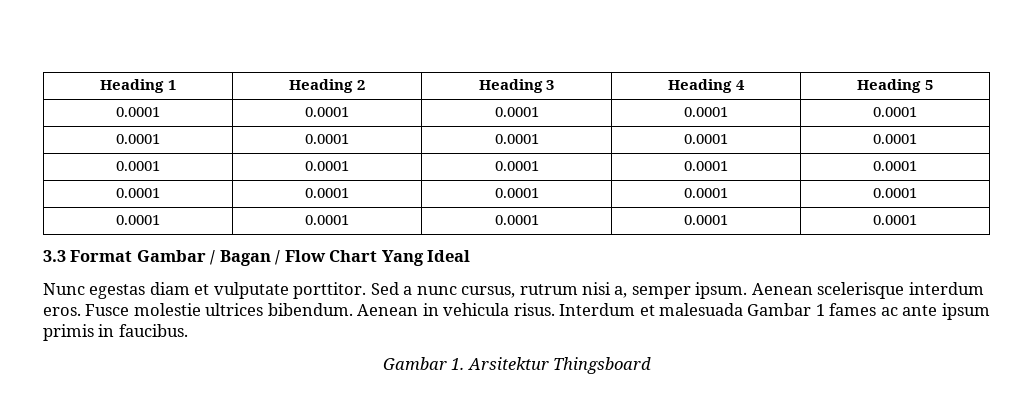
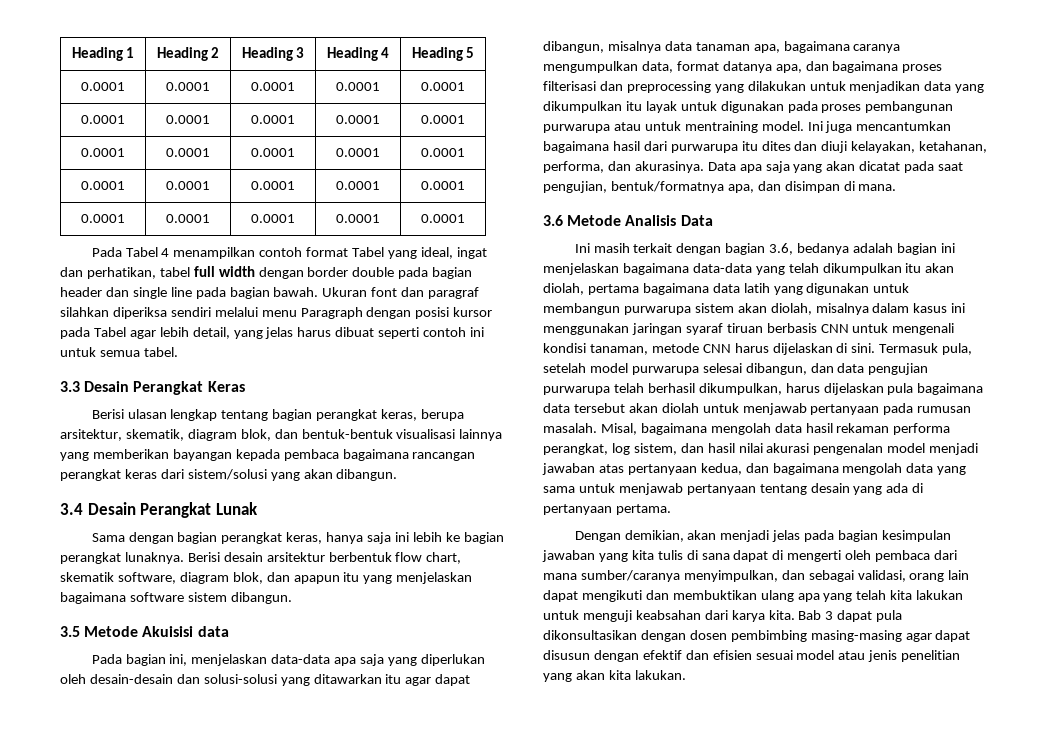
[43,250,471,266] [43,282,984,299] [43,303,990,320] [43,324,188,341] [382,357,652,374] 3.3 Format Gambar / Bagan / Flow Chart Yang Ideal // Nunc egestas diam et vulputate porttitor. Sed a nunc cursus, rutrum nisi a, semper ipsum. Aenean scelerisque interdum eros. Fusce molestie ultrices bibendum. Aenean in vehicula risus. Interdum et malesuada Gambar 1 fames ac ante ipsum primis in faucibus. // Gambar 1. Arsitektur Thingsboard -> [91,247,487,259] [60,266,473,279] [60,287,480,299] [60,307,493,319] [60,327,485,339] [60,347,178,357] [60,381,245,395] [91,409,465,421] [60,429,503,441] [60,449,476,461] [60,469,398,481] [60,502,258,518] [91,532,504,544] [60,552,462,564] [60,572,473,584] [60,592,292,604] [60,626,229,637] [91,654,485,666] [60,674,471,686] [543,41,901,53] [543,61,943,73] [543,81,985,93] [543,101,954,113] [543,121,952,133] [543,141,988,153] [543,161,964,173] [543,181,897,193] [543,215,713,226] [574,243,955,255] [543,263,955,275] [543,283,910,295] [543,303,966,315] [543,323,955,335] [543,343,973,355] [543,363,929,375] [543,383,984,395] [543,403,972,415] [543,423,951,435] [543,443,979,455] [542,463,967,475] [543,483,924,495] [543,504,671,515] [574,530,952,542] [542,550,958,562] [543,570,970,582] [543,590,964,602] [543,610,903,622] [543,630,971,642] [543,650,961,662] [543,670,686,682] Pada Tabel 4 menampilkan contoh format Tabel yang ideal, ingat dan perhatikan, tabel full width dengan border double pada bagian header dan single line pada bagian bawah. Ukuran font dan paragraf silahkan diperiksa sendiri melalui menu Paragraph dengan posisi kursor pada Tabel agar lebih detail, yang jelas harus dibuat seperti contoh ini untuk semua tabel. // 3.3 Desain Perangkat Keras // Berisi ulasan lengkap tentang bagian perangkat keras, berupa arsitektur, skematik, diagram blok, dan bentuk-bentuk visualisasi lainnya yang memberikan bayangan kepada pembaca bagaimana rancangan perangkat keras dari sistem/solusi yang akan dibangun. // 3.4 Desain Perangkat Lunak // Sama dengan bagian perangkat keras, hanya saja ini lebih ke bagian perangkat lunaknya. Berisi desain arsitektur berbentuk flow chart, skematik software, diagram blok, dan apapun itu yang menjelaskan bagaimana software sistem dibangun. // 3.5 Metode Akuisisi data // Pada bagian ini, menjelaskan data-data apa saja yang diperlukan oleh desain-desain dan solusi-solusi yang ditawarkan itu agar dapat dibangun, misalnya data tanaman apa, bagaimana caranya mengumpulkan data, format datanya apa, dan bagaimana proses filterisasi dan preprocessing yang dilakukan untuk menjadikan data yang dikumpulkan itu layak untuk digunakan pada proses pembangunan purwarupa atau untuk mentraining model. Ini juga mencantumkan bagaimana hasil dari purwarupa itu dites dan diuji kelayakan, ketahanan, performa, dan akurasinya. Data apa saja yang akan dicatat pada saat pengujian, bentuk/formatnya apa, dan disimpan di mana. // 3.6 Metode Analisis Data // Ini masih terkait dengan bagian 3.6, bedanya adalah bagian ini menjelaskan bagaimana data-data yang telah dikumpulkan itu akan diolah, pertama bagaimana data latih yang digunakan untuk membangun purwarupa sistem akan diolah, misalnya dalam kasus ini menggunakan jaringan syaraf tiruan berbasis CNN untuk mengenali kondisi tanaman, metode CNN harus dijelaskan di sini. Termasuk pula, setelah model purwarupa selesai dibangun, dan data pengujian purwarupa telah berhasil dikumpulkan, harus dijelaskan pula bagaimana data tersebut akan diolah untuk menjawab pertanyaan pada rumusan masalah. Misal, bagaimana mengolah data hasil rekaman performa perangkat, log sistem, dan hasil nilai akurasi pengenalan model menjadi jawaban atas pertanyaan kedua, dan bagaimana mengolah data yang sama untuk menjawab pertanyaan tentang desain yang ada di pertanyaan pertama. // Dengan demikian, akan menjadi jelas pada bagian kesimpulan jawaban yang kita tulis di sana dapat di mengerti oleh pembaca dari mana sumber/caranya menyimpulkan, dan sebagai validasi, orang lain dapat mengikuti dan membuktikan ulang apa yang telah kita lakukan untuk menguji keabsahan dari karya kita. Bab 3 dapat pula dikonsultasikan dengan dosen pembimbing masing-masing agar dapat disusun dengan efektif dan efisien sesuai model atau jenis penelitian yang akan kita lakukan.

